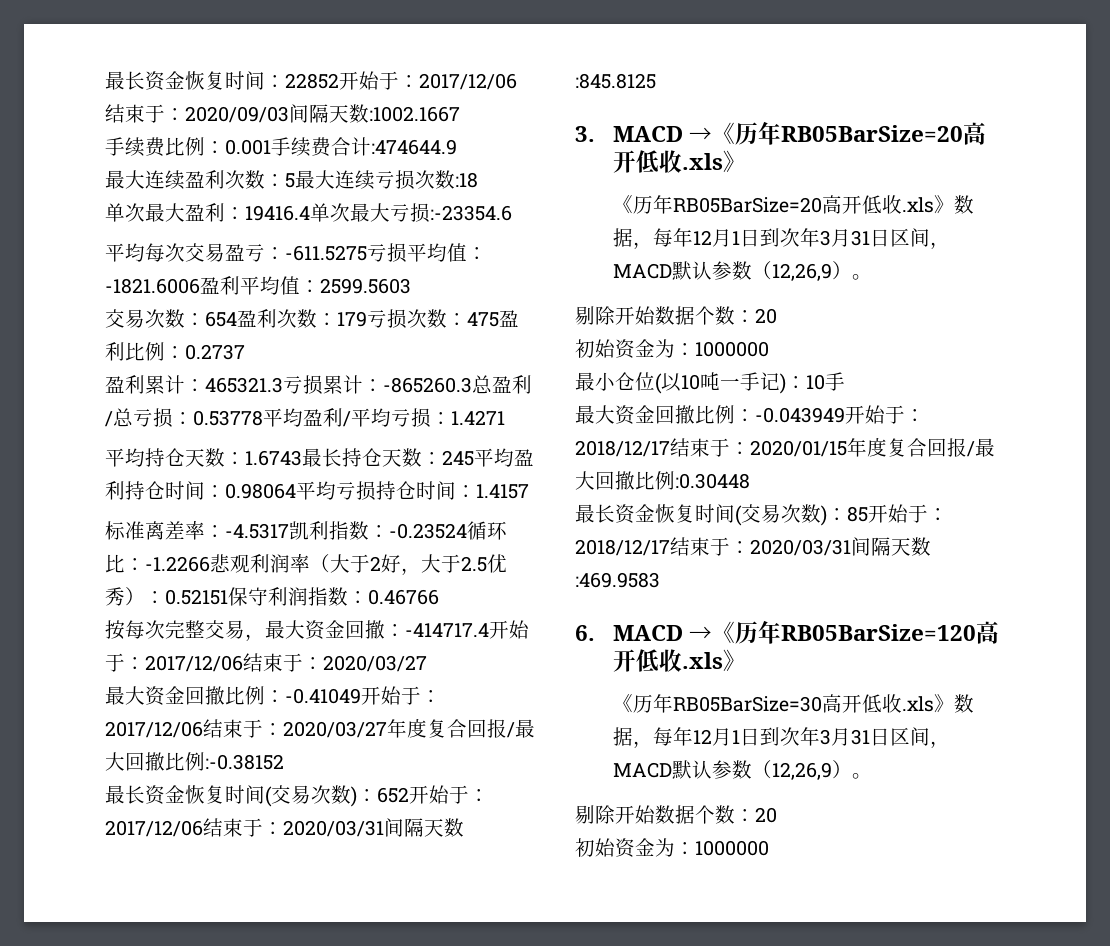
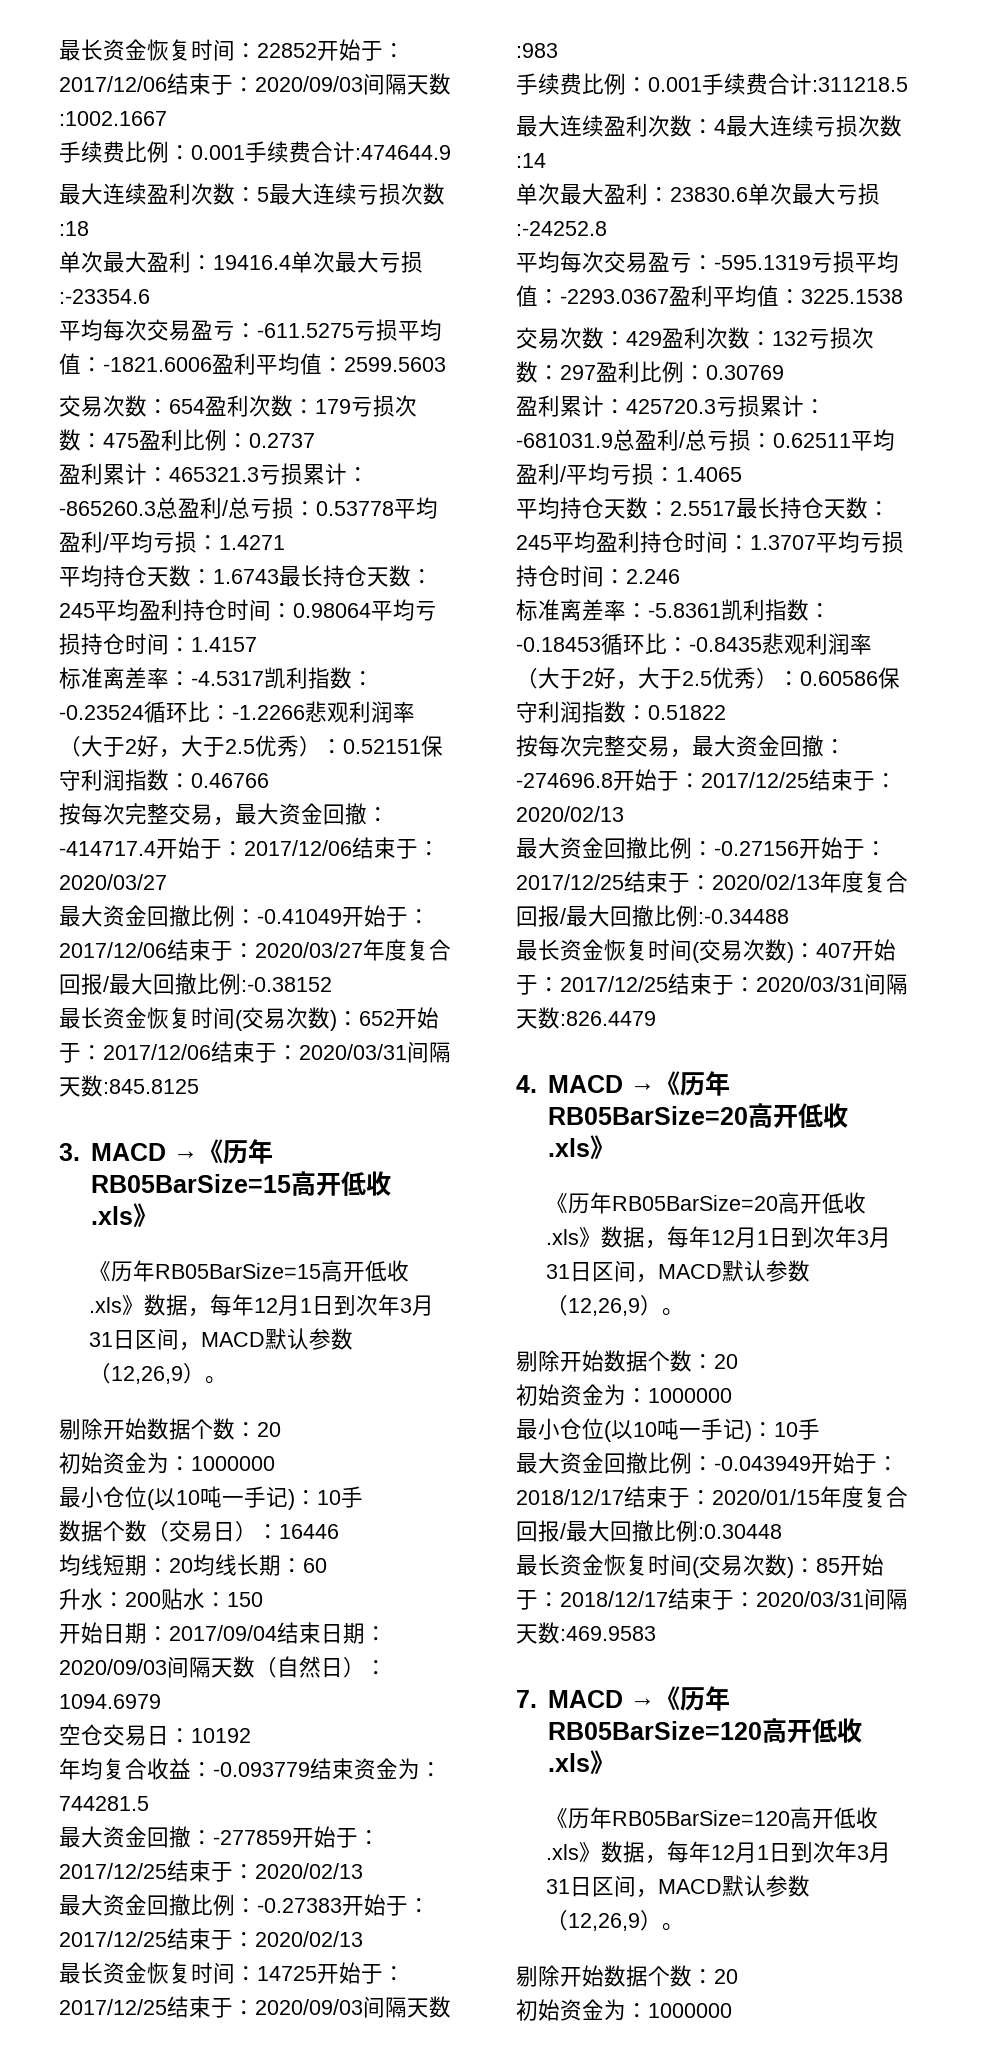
(781, 133) none -> [90,1171,391,1196] [90,1203,158,1227] [89,1260,410,1282] [89,1294,435,1317] [89,1328,354,1351] [89,1363,228,1384] [59,1418,281,1440] [59,1452,275,1474] [59,1486,363,1510] [59,1520,339,1542] [59,1554,327,1576] [59,1588,263,1610] [59,1622,387,1644] [59,1656,387,1678] [59,1694,161,1709] [59,1724,251,1746] [59,1758,442,1780] [59,1796,149,1811] [59,1826,380,1848] [59,1860,363,1882] [59,1894,430,1916] [59,1928,363,1950] [59,1962,405,1984] [59,1996,451,2018] [516,43,558,58] [516,73,908,95] [516,115,902,137] [516,153,546,168] [516,183,880,205] [516,221,607,236] [516,251,899,273] [516,285,903,307] [516,327,874,349] [516,361,784,383] [516,395,826,417] [516,429,895,451] [516,463,742,485] [516,497,890,519] [516,531,904,553] [516,565,680,587] [516,599,831,621] [516,633,872,655] [516,667,900,690] [516,701,726,723] [516,735,846,758] [516,769,897,791] [516,806,624,822] [516,837,887,859] [516,871,908,893] [516,905,789,927] [516,939,896,963] [516,973,908,995] [516,1007,656,1029] [516,1071,730,1096] RB05BarSize=15高开低收.xls》 // 《历年RB05BarSize=15高开低收.xls》数据，每年12月1日到次年3月31日区间，MACD默认参数（12,26,9）。 // 剔除开始数据个数：20 // 初始资金为：1000000 // 最小仓位(以10吨一手记)：10手 // 数据个数（交易日）：16446 // 均线短期：20均线长期：60 // 升水：200贴水：150 // 开始日期：2017/09/04结束日期：2020/09/03间隔天数（自然日）：1094.6979 // 空仓交易日：10192 // 年均复合收益：-0.093779结束资金为：744281.5 // 最大资金回撤：-277859开始于：2017/12/25结束于：2020/02/13 // 最大资金回撤比例：-0.27383开始于：2017/12/25结束于：2020/02/13 // 最长资金恢复时间：14725开始于：2017/12/25结束于：2020/09/03间隔天数:983 // 手续费比例：0.001手续费合计:311218.5 // 最大连续盈利次数：4最大连续亏损次数:14 // 单次最大盈利：23830.6单次最大亏损:-24252.8 // 平均每次交易盈亏：-595.1319亏损平均值：-2293.0367盈利平均值：3225.1538 // 交易次数：429盈利次数：132亏损次数：297盈利比例：0.30769 // 盈利累计：425720.3亏损累计：-681031.9总盈利/总亏损：0.62511平均盈利/平均亏损：1.4065 // 平均持仓天数：2.5517最长持仓天数：245平均盈利持仓时间：1.3707平均亏损持仓时间：2.246 // 标准离差率：-5.8361凯利指数：-0.18453循环比：-0.8435悲观利润率（大于2好，大于2.5优秀）：0.60586保守利润指数：0.51822 // 按每次完整交易，最大资金回撤：-274696.8开始于：2017/12/25结束于：2020/02/13 // 最大资金回撤比例：-0.27156开始于：2017/12/25结束于：2020/02/13年度复合回报/最大回撤比例:-0.34488 // 最长资金恢复时间(交易次数)：407开始于：2017/12/25结束于：2020/03/31间隔天数:826.4479 // 4. MACD →《历年
[575,625,595,641] 6. -> [516,1690,537,1708] 7.
[672,696,822,712] RB05BarSize=30 -> [612,1810,791,1826] RB05BarSize=120

